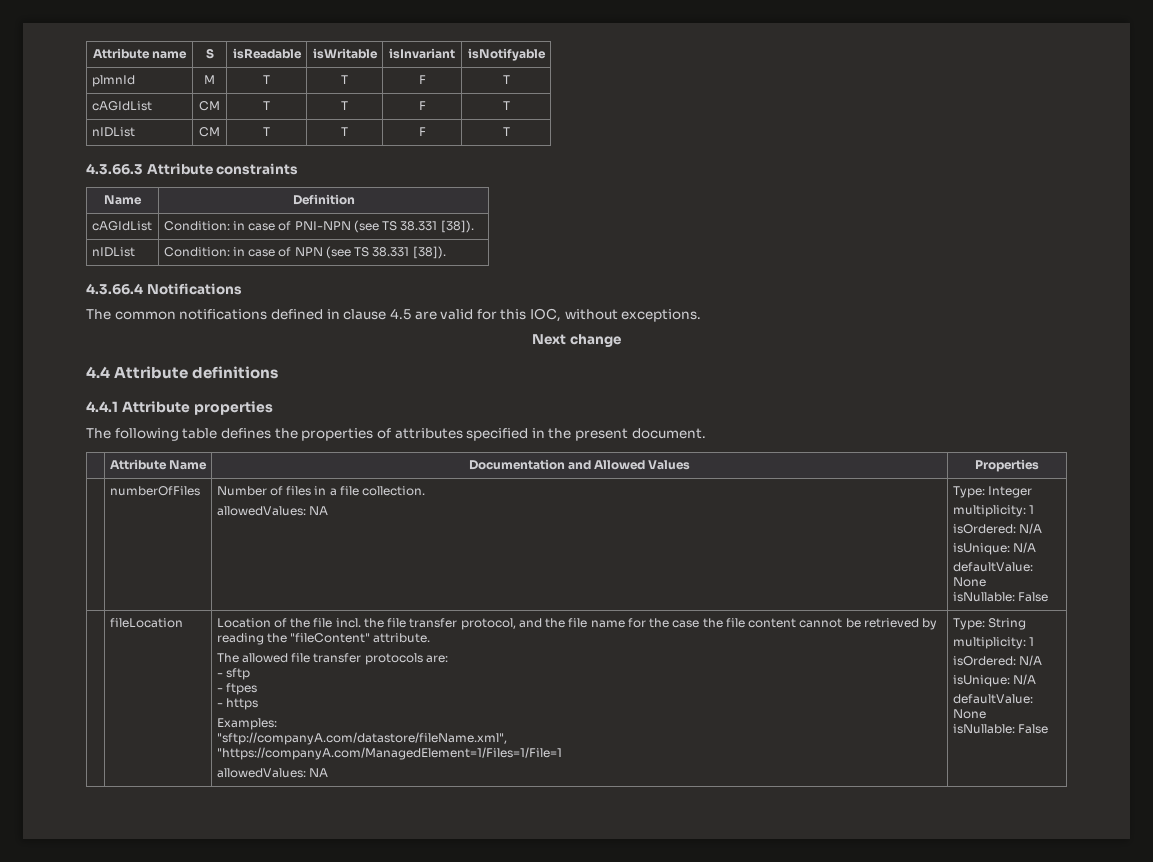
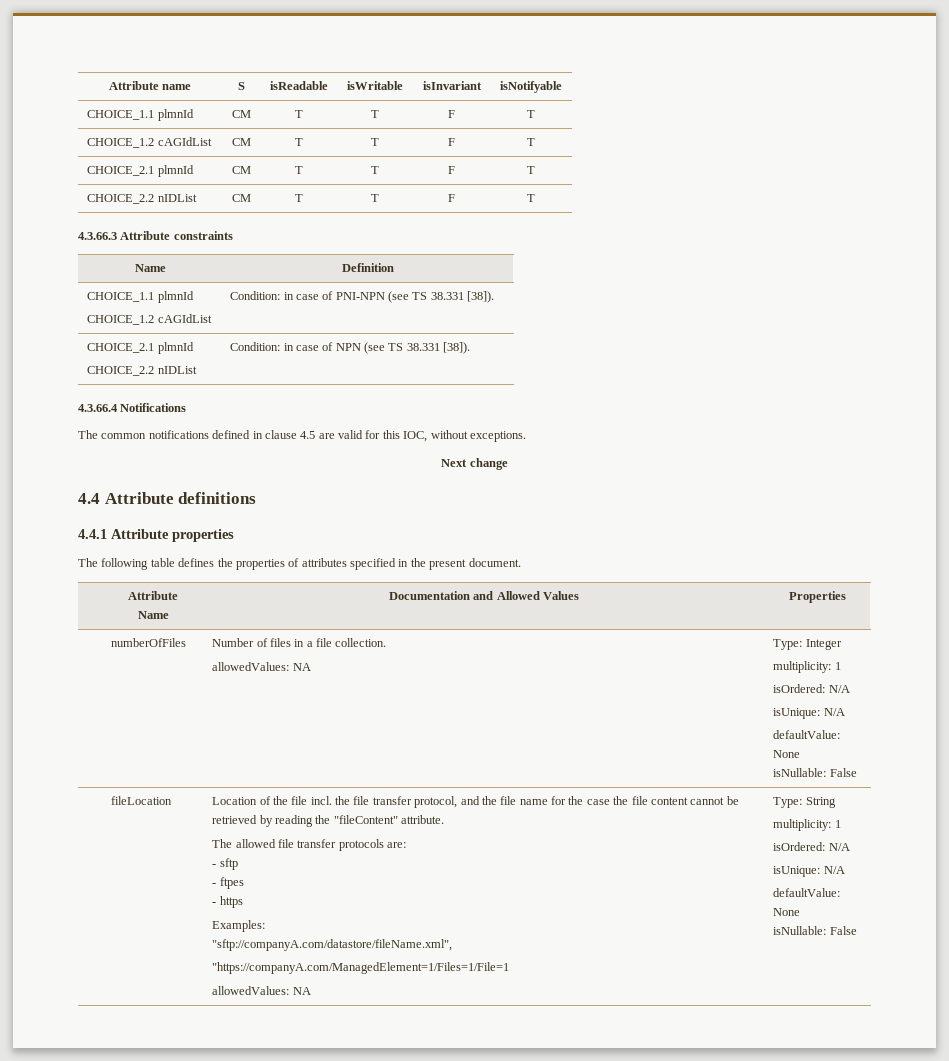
[91,75,135,87] [204,75,215,84] [263,75,270,84] [341,75,348,84] [418,75,426,84] [502,75,510,84] plmnId | M | T | T | F | T // -> [87,109,194,121] [231,110,251,118] [295,110,303,118] [371,110,379,118] [448,110,455,118] [527,110,535,118] [87,138,155,148] CHOICE_1.1 plmnId | CM | T | T | F | T // CHOICE_1.2
(510, 105) none -> [87,165,194,177] [231,166,251,174] [295,166,303,174] [371,166,379,174] [448,166,455,174] [527,166,535,174] [87,194,155,204] CHOICE_2.1 plmnId | CM | T | T | F | T // CHOICE_2.2
(355, 199) none -> [87,291,194,303] [87,315,155,325] CHOICE_1.1 plmnId // CHOICE_1.2
(474, 226) none -> [87,342,194,354] [87,366,155,376] CHOICE_2.1 plmnId // CHOICE_2.2

